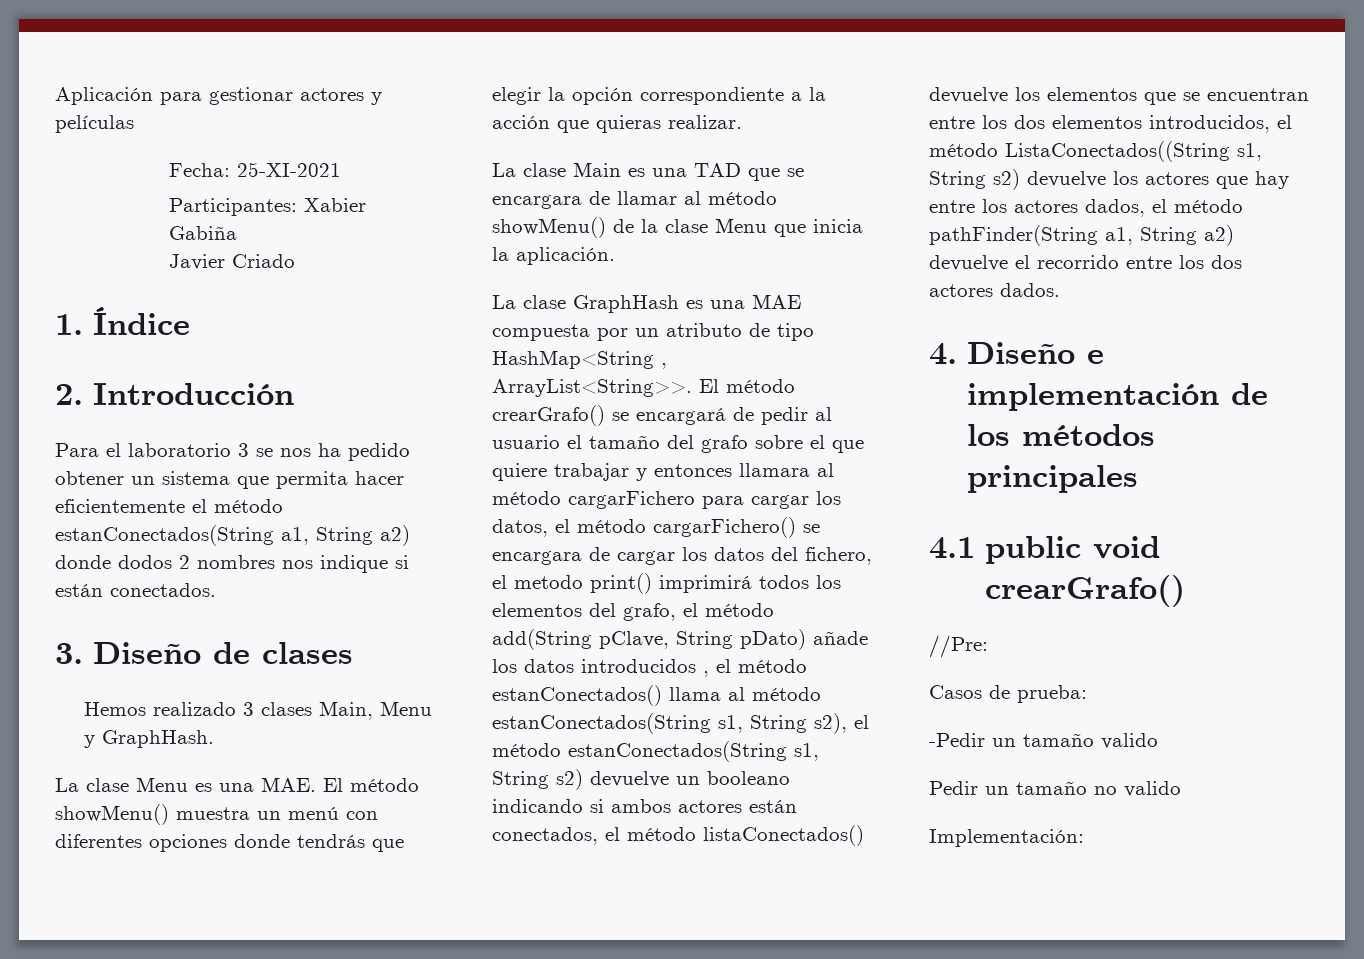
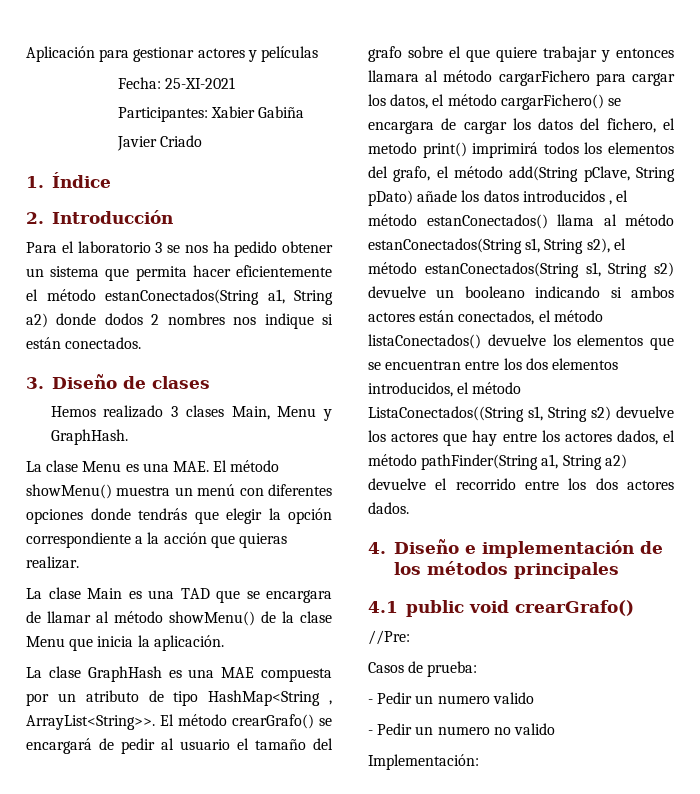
[929,733,1158,749] [929,781,1087,795] -Pedir un tamaño valido // Pedir un tamaño -> [368,692,534,704] [368,723,490,735] - Pedir un numero valido // - Pedir un numero

